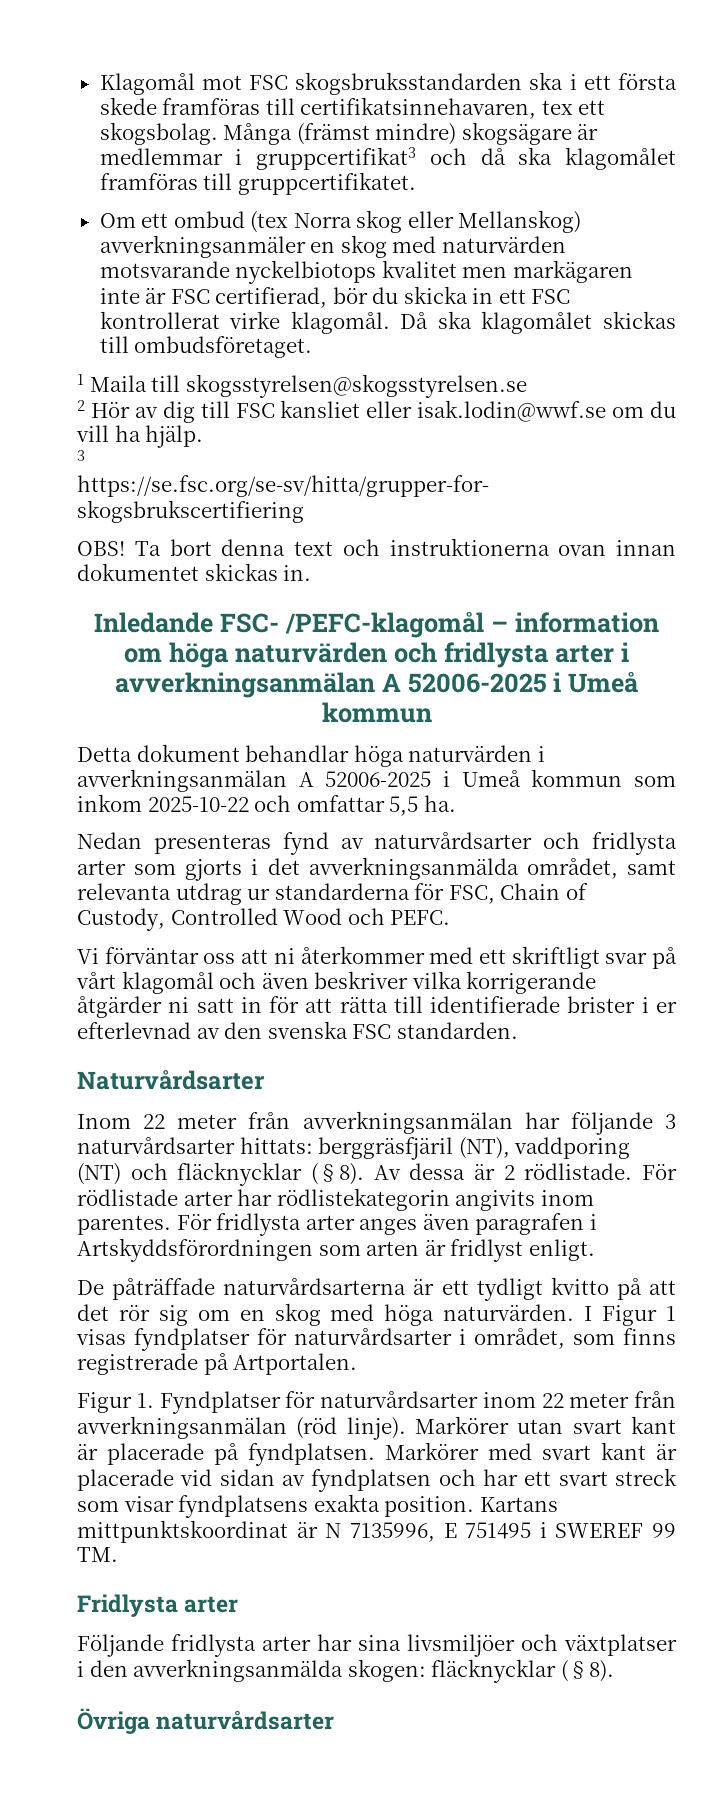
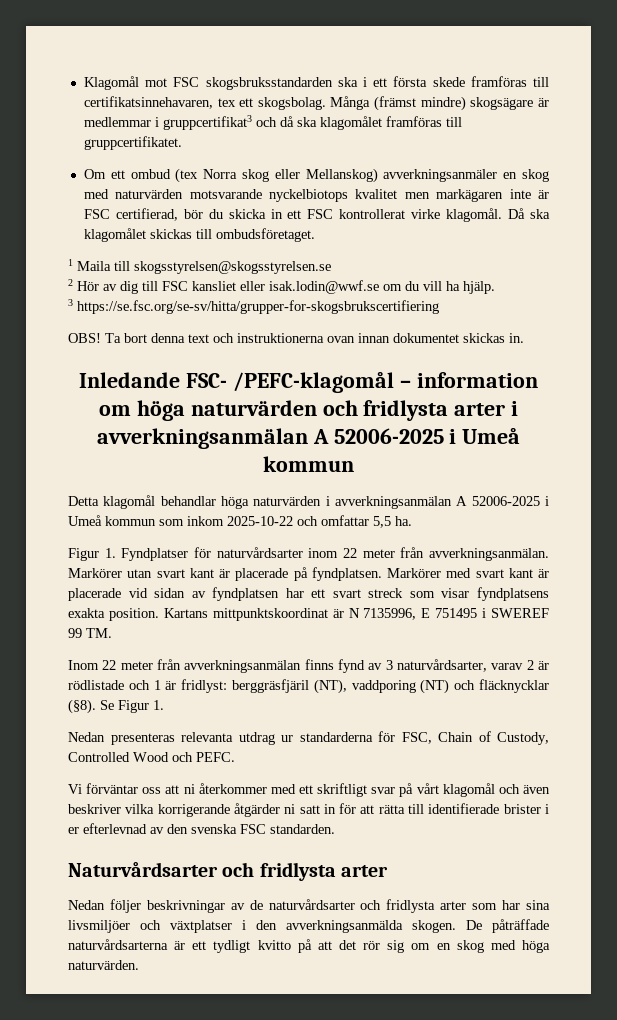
[136,744,240,762] dokument -> [103,495,156,509] klagomål
[77,832,677,855] [77,857,676,881] Nedan presenteras fynd av naturvårdsarter och fridlysta arter som gjorts i det avverkningsanmälda området, samt -> [68,547,549,561] [68,567,549,581] [68,587,549,601] [68,608,549,621] [68,628,112,638] [68,659,549,673] [68,679,549,694] [68,699,164,714] [68,732,175,745] Figur 1. Fyndplatser för naturvårdsarter inom 22 meter från avverkningsanmälan. Markörer utan svart kant är placerade på fyndplatsen. Markörer med svart kant är placerade vid sidan av fyndplatsen har ett svart streck som visar fyndplatsens exakta position. Kartans mittpunktskoordinat är N 7135996, E 751495 i SWEREF 99 TM. // Inom 22 meter från avverkningsanmälan finns fynd av 3 naturvårdsarter, varav 2 är rödlistade och 1 är fridlyst: berggräsfjäril (NT), vaddporing (NT) och fläcknycklar (§8). Se Figur 1. // Nedan presenteras
[77,1111,676,1135] [77,1137,631,1160] [77,1162,678,1186] [77,1188,594,1211] [77,1213,597,1236] [77,1238,595,1262] // Inom 22 meter från avverkningsanmälan har följande 3 naturvårdsarter hittats: berggräsfjäril (NT), vaddporing (NT) och fläcknycklar (§8). Av dessa är 2 rödlistade. För rödlistade arter har rödlistekategorin angivits inom parentes. För fridlysta arter anges även paragrafen i Artskyddsförordningen som arten är fridlyst enligt. // -> [222,862,388,881] [68,899,551,913] [68,920,456,933] och fridlysta arter // Nedan följer beskrivningar av de naturvårdsarter och fridlysta arter som har sina livsmiljöer och växtplatser i den avverkningsanmälda skogen.
[584,1305,676,1326] [76,1328,676,1351] [77,1353,358,1375] [77,1391,676,1414] [77,1416,676,1440] [77,1442,677,1466] [77,1468,677,1492] [77,1494,558,1518] [77,1520,676,1543] [77,1547,118,1562] [77,1594,239,1617] [77,1634,677,1657] [77,1659,614,1683] [77,1708,335,1734] I Figur 1 visas fyndplatser för naturvårdsarter i området, som finns registrerade på Artportalen. // Figur 1. Fyndplatser för naturvårdsarter inom 22 meter från avverkningsanmälan (röd linje). Markörer utan svart kant är placerade på fyndplatsen. Markörer med svart kant är placerade vid sidan av fyndplatsen och har ett svart streck som visar fyndplatsens exakta position. Kartans mittpunktskoordinat är N 7135996, E 751495 i SWEREF 99 TM. // Fridlysta arter // Följande fridlysta arter har sina livsmiljöer och växtplatser i den avverkningsanmälda skogen: fläcknycklar (§8). // Övriga naturvårdsarter -> (139, 965) none

